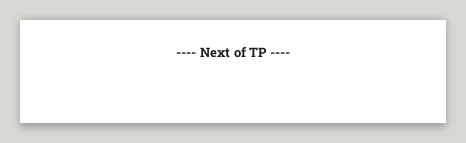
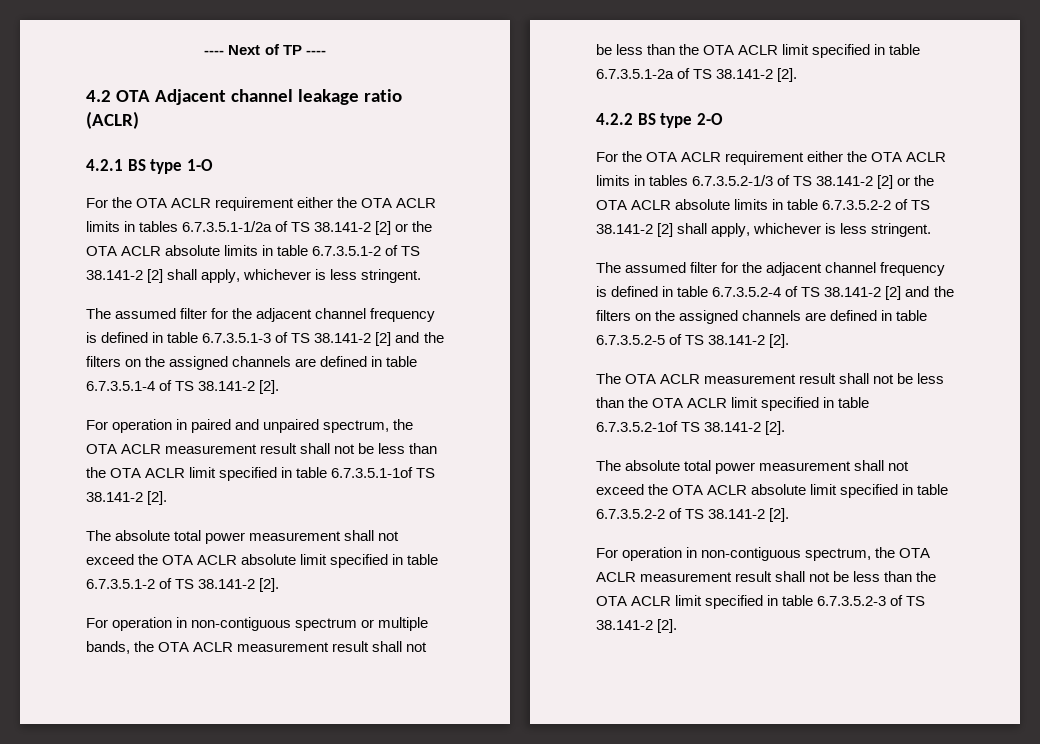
(290, 54) none -> [86,89,402,105] [86,111,139,129] [86,159,213,174] [86,197,437,211] [86,221,433,235] [86,245,421,256] [86,269,422,283] [86,308,436,322] [86,332,444,346] [86,356,418,370] [86,380,280,394] [86,419,414,433] [86,443,438,454] [86,467,436,481] [86,491,168,505] [86,530,400,544] [86,554,439,568] [86,578,280,592] [86,617,429,631] [86,641,428,654] [596,44,921,58] [596,68,798,82] [596,113,723,128] [596,151,947,165] [596,175,935,189] [596,199,931,210] [596,223,932,237] [596,262,946,276] [596,286,954,300] [596,310,928,324] [596,334,790,348] [596,373,945,384] [596,397,870,411] [596,421,786,435] [596,460,910,474] [596,484,949,498] [596,508,790,522] [596,547,931,561] [596,571,937,582] [596,595,926,609] [596,619,678,633] // 4.2 OTA Adjacent channel leakage ratio (ACLR) // 4.2.1 BS type 1-O // For the OTA ACLR requirement either the OTA ACLR limits in tables 6.7.3.5.1-1/2a of TS 38.141-2 [2] or the OTA ACLR absolute limits in table 6.7.3.5.1-2 of TS 38.141-2 [2] shall apply, whichever is less stringent. // The assumed filter for the adjacent channel frequency is defined in table 6.7.3.5.1-3 of TS 38.141-2 [2] and the filters on the assigned channels are defined in table 6.7.3.5.1-4 of TS 38.141-2 [2]. // For operation in paired and unpaired spectrum, the OTA ACLR measurement result shall not be less than the OTA ACLR limit specified in table 6.7.3.5.1-1of TS 38.141-2 [2]. // The absolute total power measurement shall not exceed the OTA ACLR absolute limit specified in table 6.7.3.5.1-2 of TS 38.141-2 [2]. // For operation in non-contiguous spectrum or multiple bands, the OTA ACLR measurement result shall not be less than the OTA ACLR limit specified in table 6.7.3.5.1-2a of TS 38.141-2 [2]. // 4.2.2 BS type 2-O // For the OTA ACLR requirement either the OTA ACLR limits in tables 6.7.3.5.2-1/3 of TS 38.141-2 [2] or the OTA ACLR absolute limits in table 6.7.3.5.2-2 of TS 38.141-2 [2] shall apply, whichever is less stringent. // The assumed filter for the adjacent channel frequency is defined in table 6.7.3.5.2-4 of TS 38.141-2 [2] and the filters on the assigned channels are defined in table 6.7.3.5.2-5 of TS 38.141-2 [2]. // The OTA ACLR measurement result shall not be less than the OTA ACLR limit specified in table 6.7.3.5.2-1of TS 38.141-2 [2]. // The absolute total power measurement shall not exceed the OTA ACLR absolute limit specified in table 6.7.3.5.2-2 of TS 38.141-2 [2]. // For operation in non-contiguous spectrum, the OTA ACLR measurement result shall not be less than the OTA ACLR limit specified in table 6.7.3.5.2-3 of TS 38.141-2 [2].

